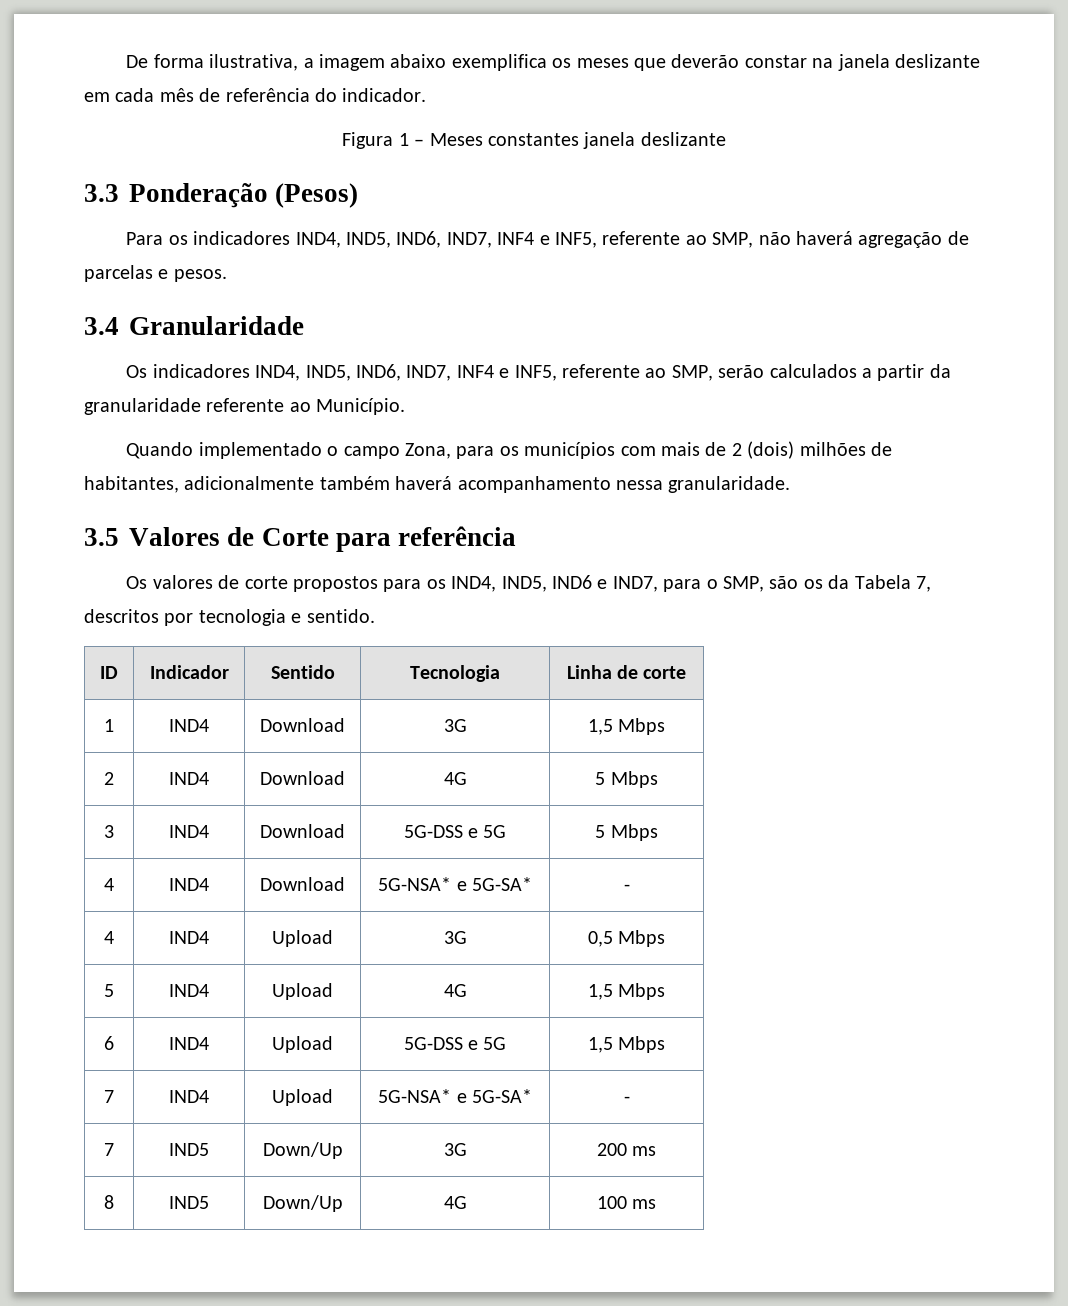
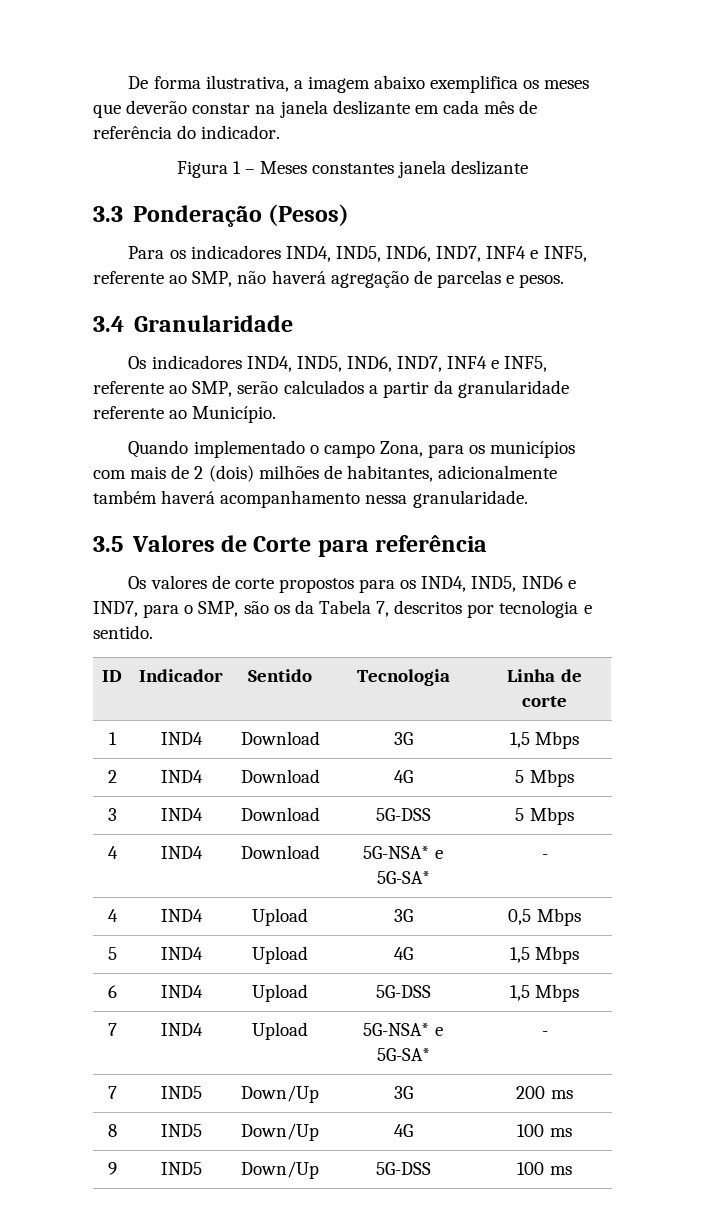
[467,825,507,838] e 5G -> (431, 814) none
[467,1037,507,1050] e 5G -> (431, 991) none
(657, 1204) none -> [107,1162,117,1175] [160,1162,202,1175] [241,1161,319,1179] [375,1162,431,1175] [517,1162,572,1175] // 9 | IND5 | Down/Up | 5G-DSS | 100 ms

